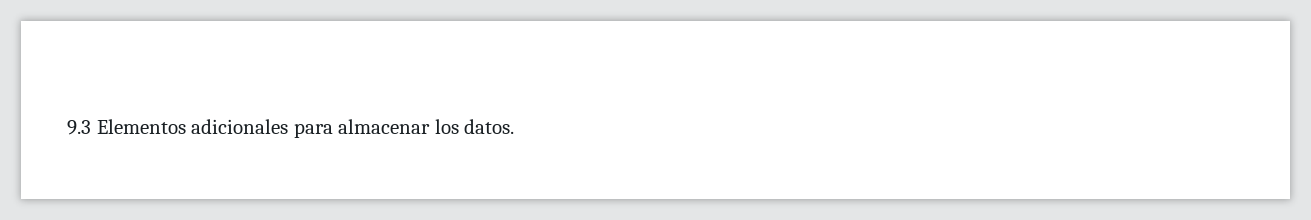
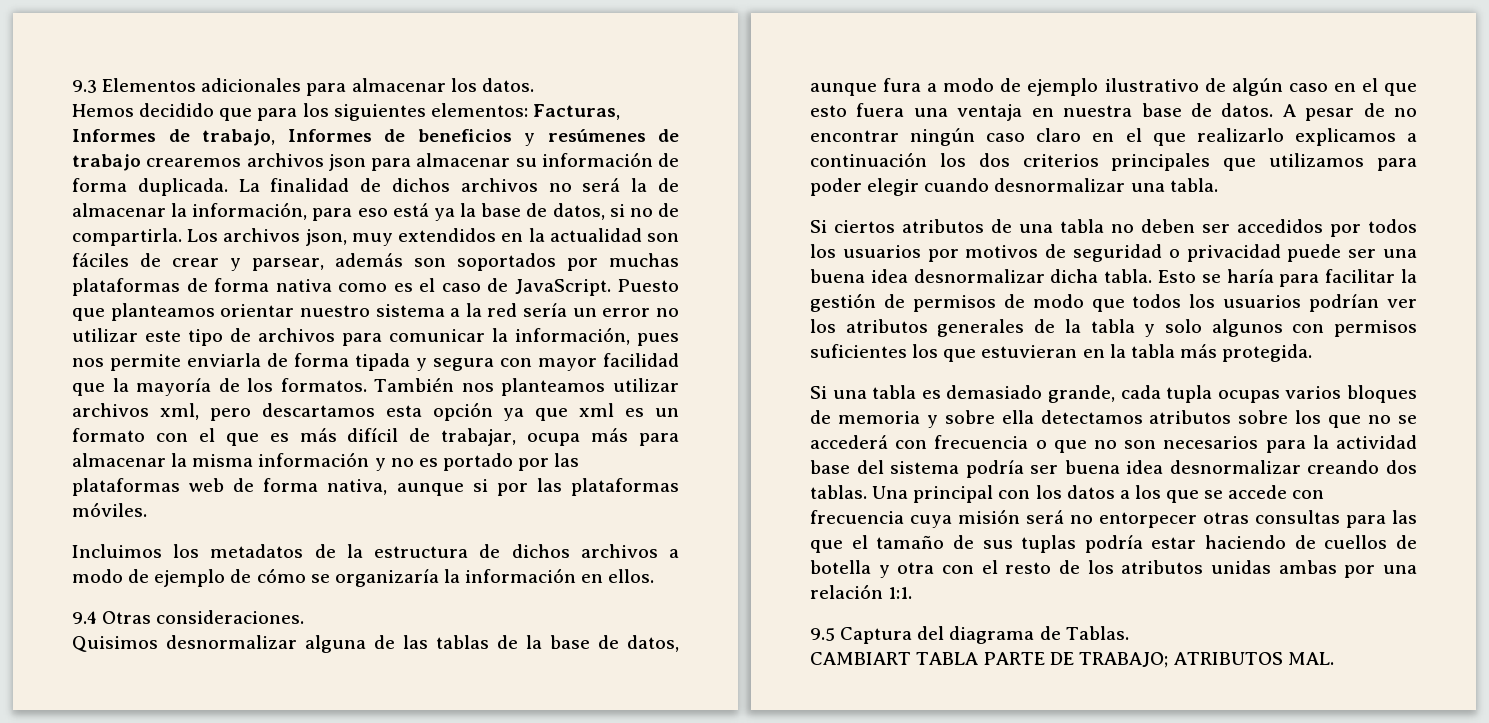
(515, 126) none -> [72,103,620,121] [72,129,679,146] [72,152,679,171] [72,178,679,196] [72,202,679,221] [72,228,679,246] [72,253,679,271] [72,278,679,296] [72,303,679,321] [72,327,679,346] [72,353,679,371] [72,378,680,396] [72,402,679,421] [72,428,679,446] [72,452,580,471] [72,478,680,496] [72,502,147,517] [72,544,679,558] [72,568,655,587] [72,610,305,624] [72,635,679,653] [810,78,1417,96] [810,103,1417,121] [810,128,1418,146] [810,152,1417,171] [810,178,1218,196] [810,219,1417,237] [810,244,1417,262] [810,269,1417,287] [810,293,1417,312] [810,319,1417,337] [810,344,1313,362] [810,385,1417,403] [810,410,1417,428] [810,435,1417,453] [810,460,1417,478] [810,485,1325,503] [810,509,1417,528] [810,535,1417,553] [810,560,1417,578] [810,584,913,599] [810,626,1129,644] [810,652,1334,668] // Hemos decidido que para los siguientes elementos: Facturas, Informes de trabajo, Informes de beneficios y resúmenes de trabajo crearemos archivos json para almacenar su información de forma duplicada. La finalidad de dichos archivos no será la de almacenar la información, para eso está ya la base de datos, si no de compartirla. Los archivos json, muy extendidos en la actualidad son fáciles de crear y parsear, además son soportados por muchas plataformas de forma nativa como es el caso de JavaScript. Puesto que planteamos orientar nuestro sistema a la red sería un error no utilizar este tipo de archivos para comunicar la información, pues nos permite enviarla de forma tipada y segura con mayor facilidad que la mayoría de los formatos. También nos planteamos utilizar archivos xml, pero descartamos esta opción ya que xml es un formato con el que es más difícil de trabajar, ocupa más para almacenar la misma información y no es portado por las plataformas web de forma nativa, aunque si por las plataformas móviles. // Incluimos los metadatos de la estructura de dichos archivos a modo de ejemplo de cómo se organizaría la información en ellos. // 9.4 Otras consideraciones. // Quisimos desnormalizar alguna de las tablas de la base de datos, aunque fura a modo de ejemplo ilustrativo de algún caso en el que esto fuera una ventaja en nuestra base de datos. A pesar de no encontrar ningún caso claro en el que realizarlo explicamos a continuación los dos criterios principales que utilizamos para poder elegir cuando desnormalizar una tabla. // Si ciertos atributos de una tabla no deben ser accedidos por todos los usuarios por motivos de seguridad o privacidad puede ser una buena idea desnormalizar dicha tabla. Esto se haría para facilitar la gestión de permisos de modo que todos los usuarios podrían ver los atributos generales de la tabla y solo algunos con permisos suficientes los que estuvieran en la tabla más protegida. // Si una tabla es demasiado grande, cada tupla ocupas varios bloques de memoria y sobre ella detectamos atributos sobre los que no se accederá con frecuencia o que no son necesarios para la actividad base del sistema podría ser buena idea desnormalizar creando dos tablas. Una principal con los datos a los que se accede con frecuencia cuya misión será no entorpecer otras consultas para las que el tamaño de sus tuplas podría estar haciendo de cuellos de botella y otra con el resto de los atributos unidas ambas por una relación 1:1. // 9.5 Captura del diagrama de Tablas. // CAMBIART TABLA PARTE DE TRABAJO; ATRIBUTOS MAL.

